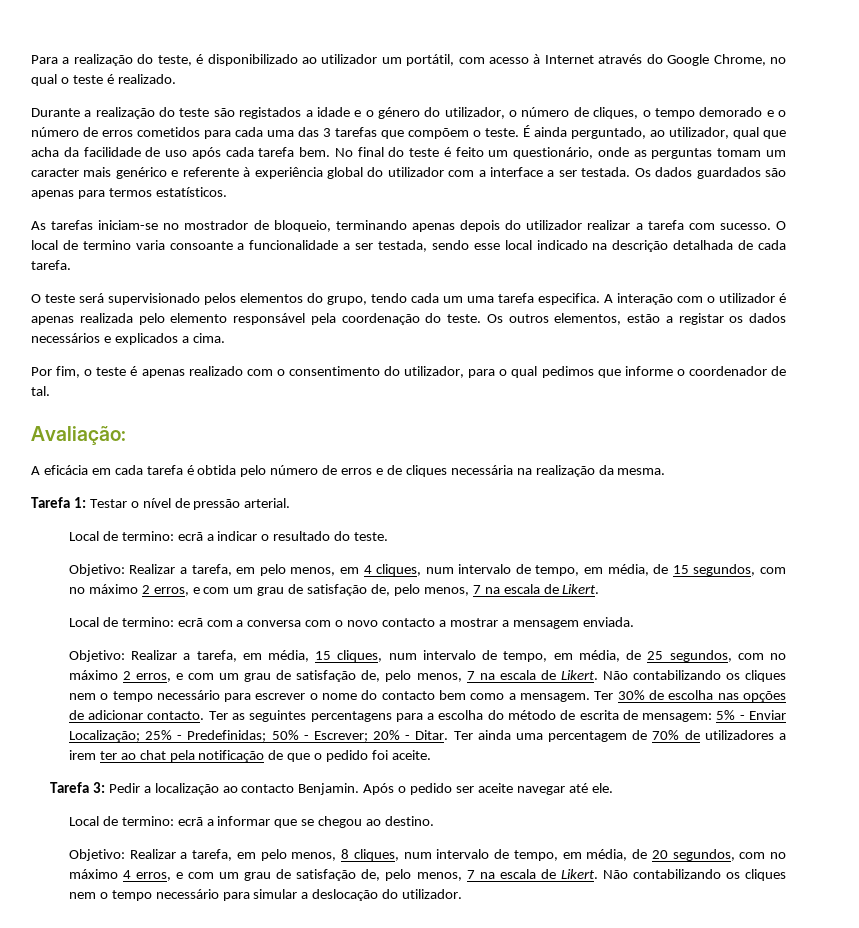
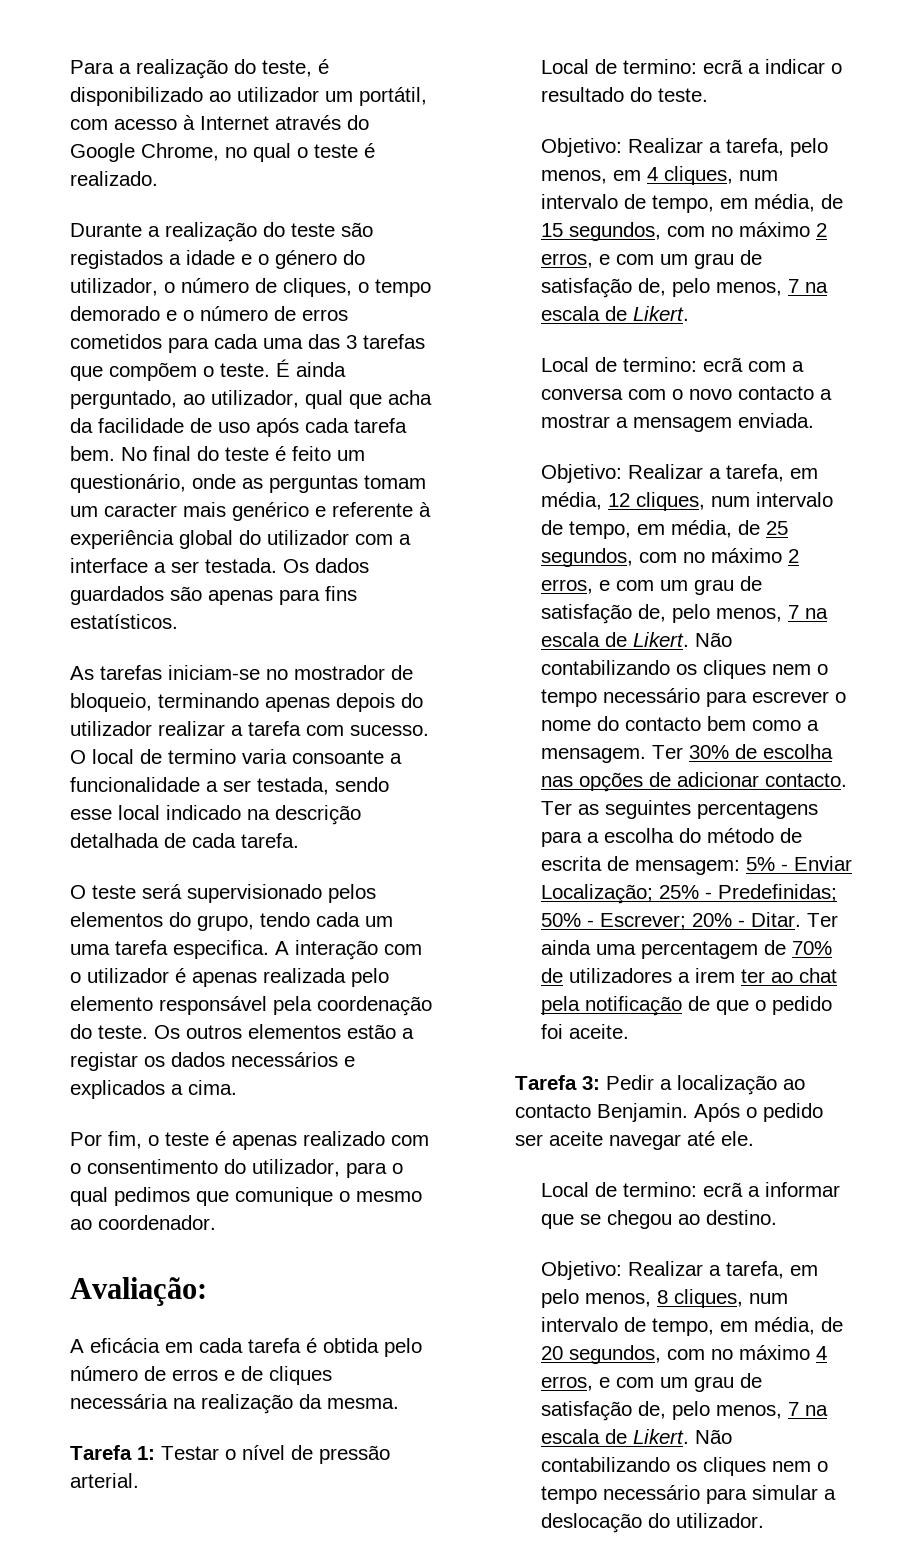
[108,188,152,197] termos -> [325,586,357,601] fins
[554,313,622,325] elementos, -> [248,1024,341,1039] elementos
[624,366,787,376] [31,386,50,396] informe o coordenador de tal. -> [235,1187,422,1206] [70,1215,216,1230] comunique o mesmo ao coordenador.
[236,567,256,574] em -> (784, 147) none
[315,651,332,660] 15 -> [607,493,630,507] 12

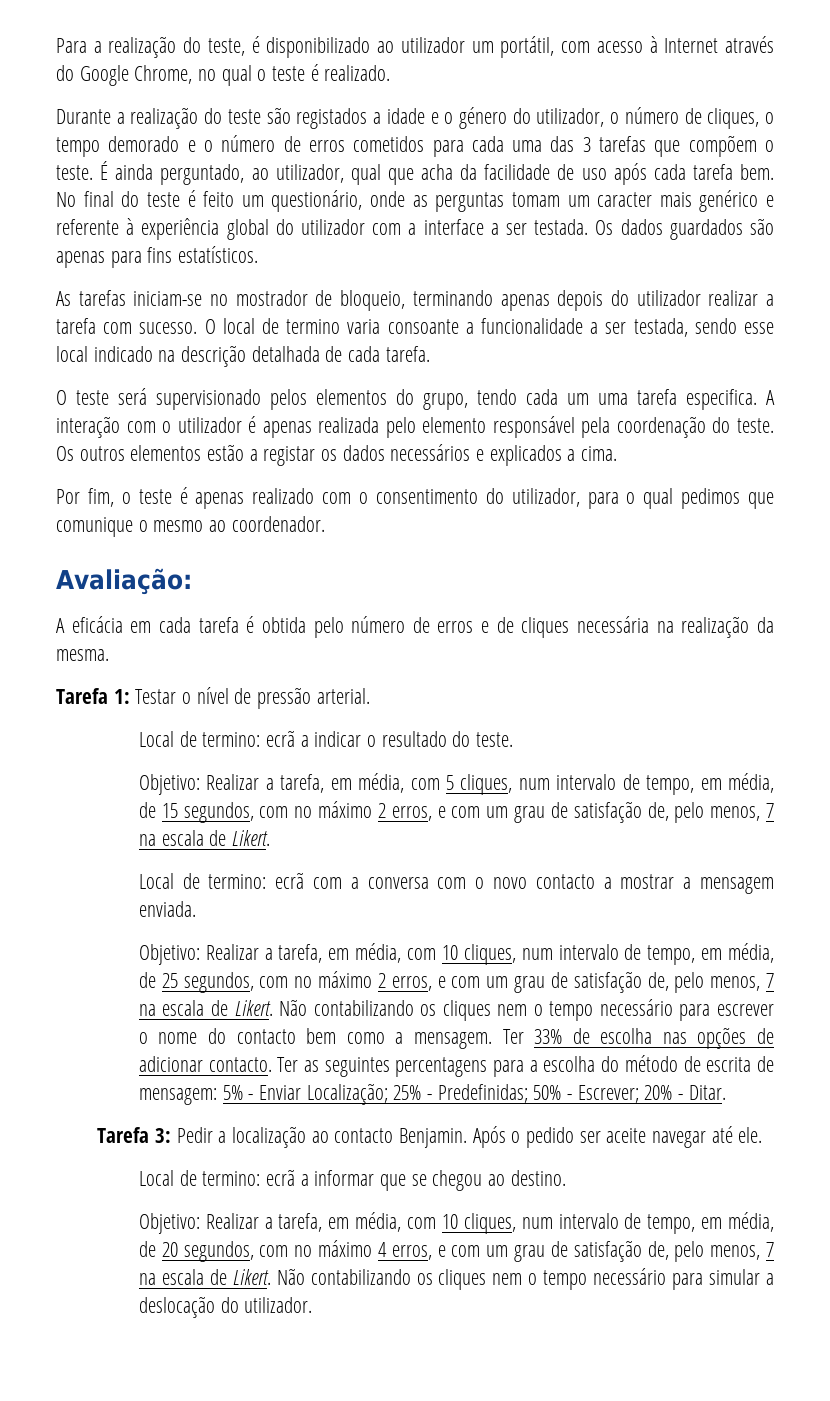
[789,138,828,157] [540,167,658,184] pelo menos, em 4 -> [330,773,454,793] em média, com 5
[607,493,630,507] 12 -> [407,945,458,960] com 10
[688,745,729,759] 30% -> [534,1029,563,1044] 33%
[806,913,838,927] [540,940,832,959] [540,968,837,983] [540,996,832,1016] [540,1024,629,1039] Ter ainda uma percentagem de 70% de utilizadores a irem ter ao chat pela notificação de que o pedido foi aceite. -> (726, 1092) none
[540,1289,668,1308] pelo menos, 8 -> [355,1212,458,1232] média, com 10

